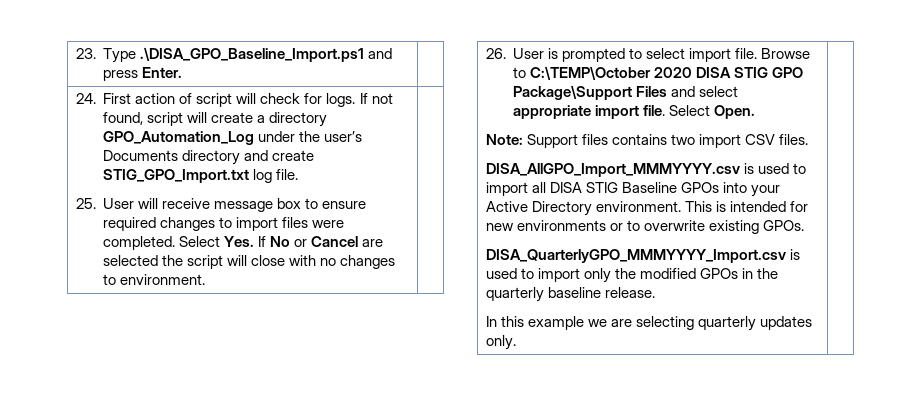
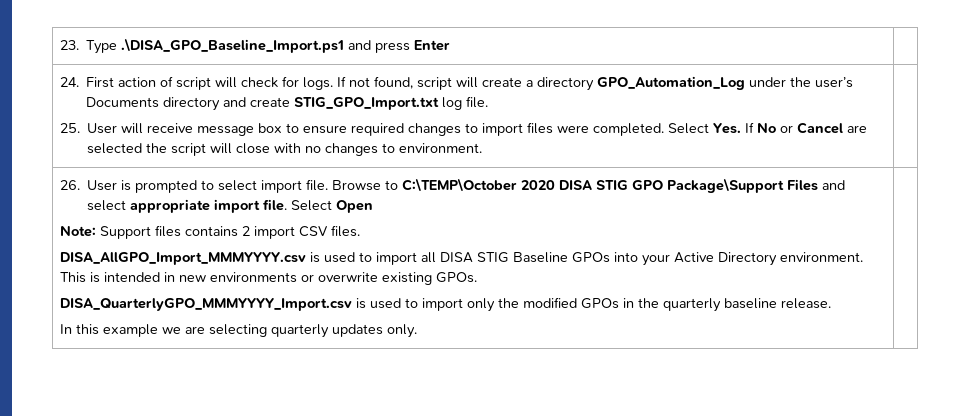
[142,67,183,78] Enter. -> [414,40,451,51] Enter
[714,105,756,119] Open. -> [336,200,374,213] Open
[670,134,695,145] two -> [242,226,251,236] 2
[789,201,808,212] for -> [164,272,176,282] in
[626,220,640,231] to -> (315, 278) none

